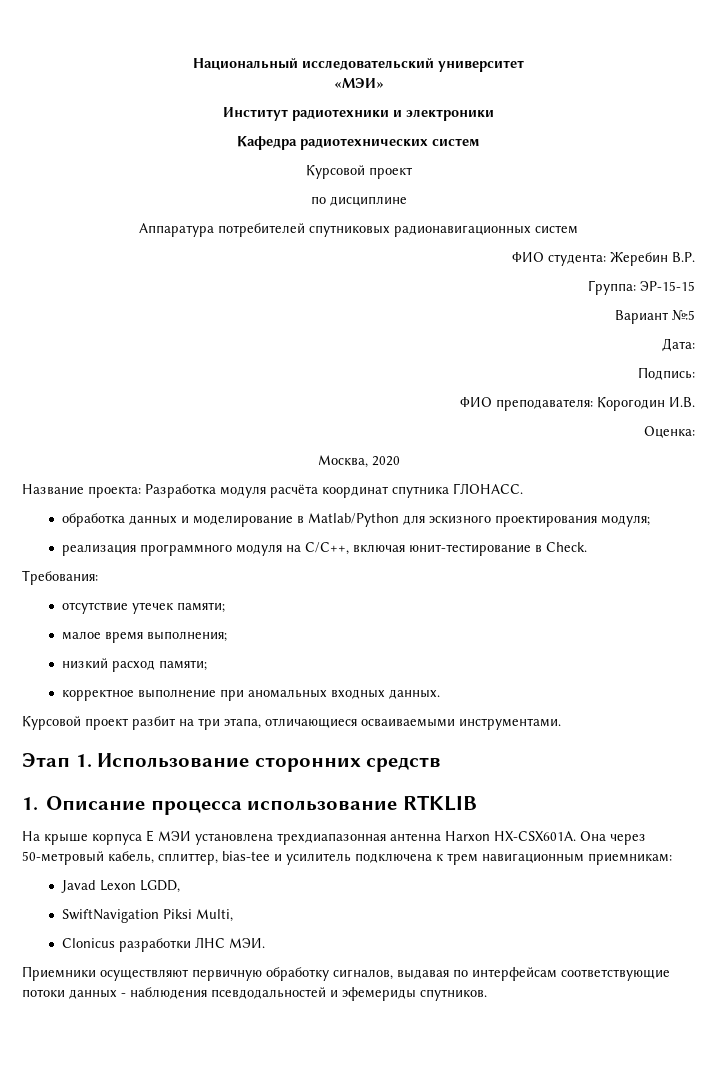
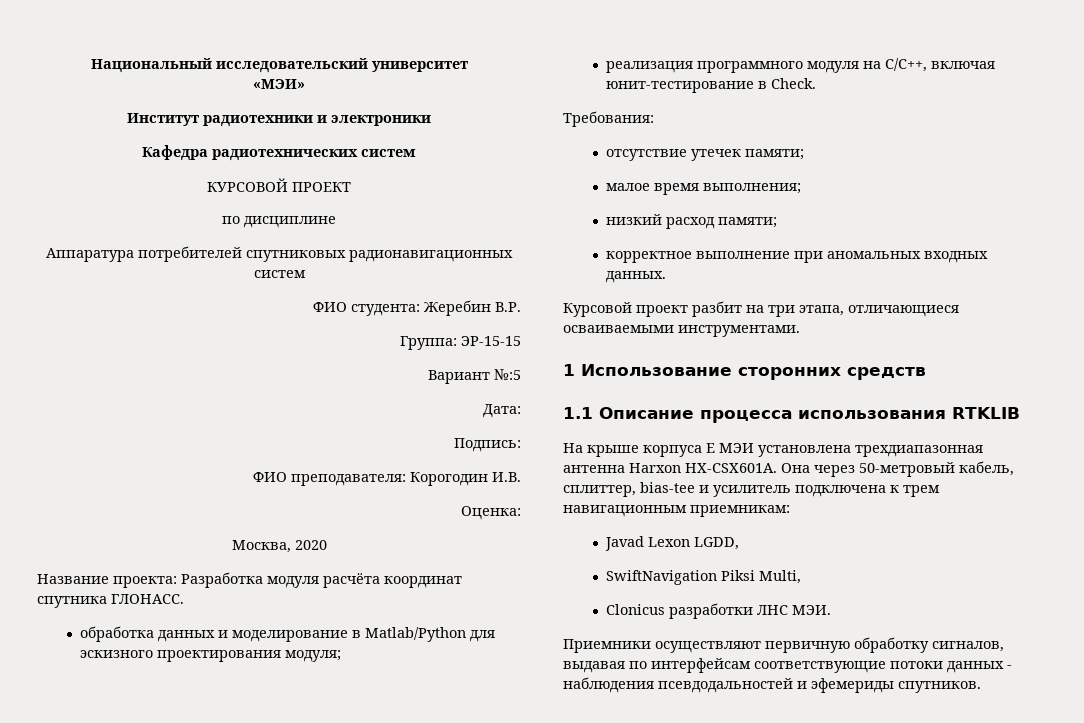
[305,165,412,179] Курсовой проект -> [207,178,351,192] КУРСОВОЙ ПРОЕКТ
[22,753,92,767] Этап 1. -> [563,364,575,376] 1
[22,797,38,810] 1. -> [563,407,593,419] 1.1
[247,800,398,811] использование -> [798,410,946,419] использования

